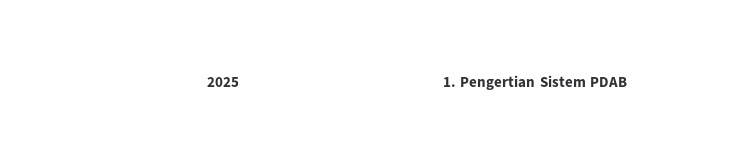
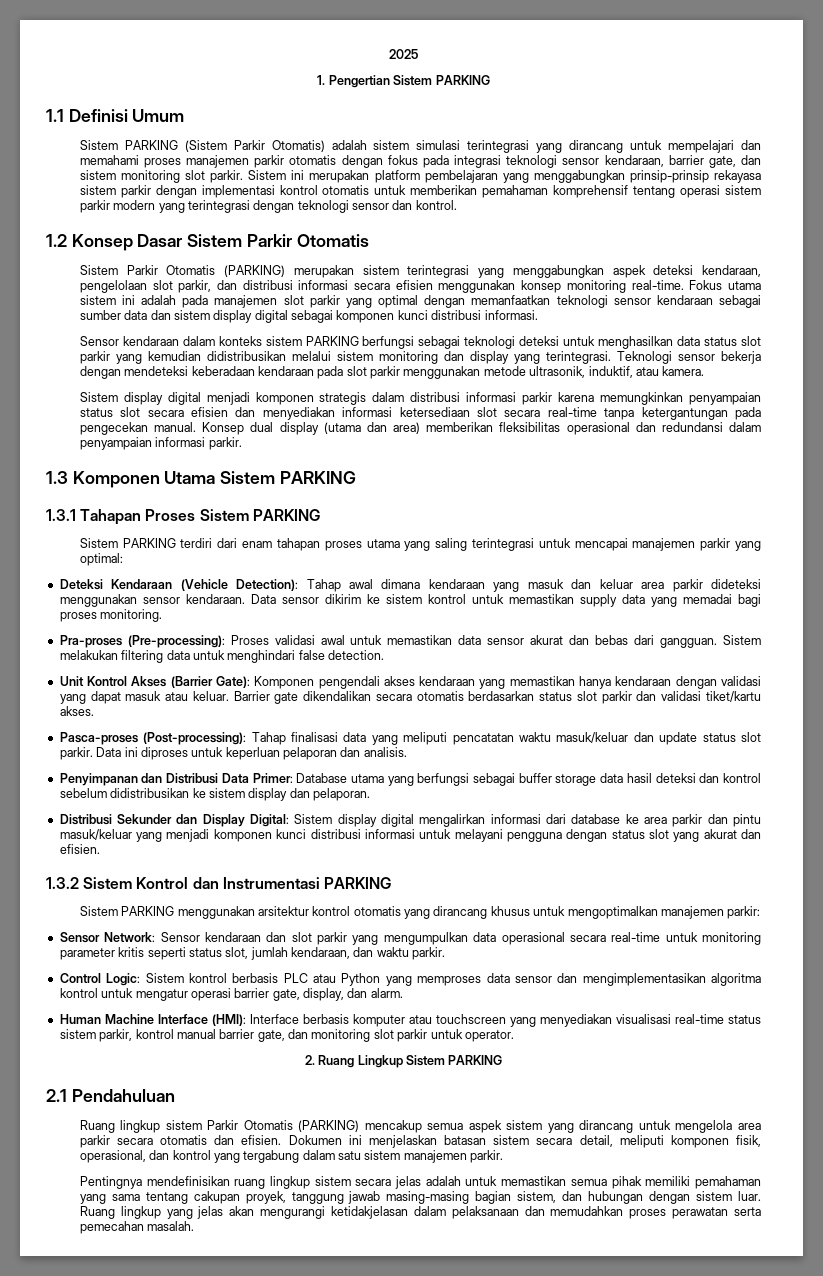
[589,77,627,87] PDAB -> [435,75,490,85] [46,109,185,122] [79,140,762,153] [79,155,761,168] [79,170,761,183] [79,185,761,198] [79,200,457,213] [46,234,369,251] [79,265,761,278] [79,280,761,293] [79,295,761,308] [79,310,538,323] [79,336,761,349] [79,351,761,364] [79,366,705,379] [79,392,761,405] [79,407,762,420] [79,422,761,435] [79,437,242,450] [46,471,356,488] [46,509,320,525] [79,538,761,551] [79,553,123,566] [59,579,761,592] [59,594,761,607] [59,609,163,622] [59,635,761,648] [59,650,384,663] [59,676,762,689] [59,691,761,704] [59,706,94,716] [59,732,761,745] [59,747,407,760] [59,773,761,786] [59,788,370,801] [59,814,761,827] [59,829,762,842] [59,844,100,854] [46,877,391,889] [79,906,761,919] [59,932,761,945] [59,947,446,960] [59,973,761,986] [59,988,403,1001] [59,1014,761,1027] [59,1029,514,1042] [304,1055,503,1068] [46,1089,175,1102] [79,1120,761,1133] [79,1135,761,1148] [79,1150,504,1163] [79,1176,761,1189] [79,1191,761,1204] [79,1206,761,1219] [79,1221,195,1234] PARKING // 1.1 Definisi Umum // Sistem PARKING (Sistem Parkir Otomatis) adalah sistem simulasi terintegrasi yang dirancang untuk mempelajari dan memahami proses manajemen parkir otomatis dengan fokus pada integrasi teknologi sensor kendaraan, barrier gate, dan sistem monitoring slot parkir. Sistem ini merupakan platform pembelajaran yang menggabungkan prinsip-prinsip rekayasa sistem parkir dengan implementasi kontrol otomatis untuk memberikan pemahaman komprehensif tentang operasi sistem parkir modern yang terintegrasi dengan teknologi sensor dan kontrol. // 1.2 Konsep Dasar Sistem Parkir Otomatis // Sistem Parkir Otomatis (PARKING) merupakan sistem terintegrasi yang menggabungkan aspek deteksi kendaraan, pengelolaan slot parkir, dan distribusi informasi secara efisien menggunakan konsep monitoring real-time. Fokus utama sistem ini adalah pada manajemen slot parkir yang optimal dengan memanfaatkan teknologi sensor kendaraan sebagai sumber data dan sistem display digital sebagai komponen kunci distribusi informasi. // Sensor kendaraan dalam konteks sistem PARKING berfungsi sebagai teknologi deteksi untuk menghasilkan data status slot parkir yang kemudian didistribusikan melalui sistem monitoring dan display yang terintegrasi. Teknologi sensor bekerja dengan mendeteksi keberadaan kendaraan pada slot parkir menggunakan metode ultrasonik, induktif, atau kamera. // Sistem display digital menjadi komponen strategis dalam distribusi informasi parkir karena memungkinkan penyampaian status slot secara efisien dan menyediakan informasi ketersediaan slot secara real-time tanpa ketergantungan pada pengecekan manual. Konsep dual display (utama dan area) memberikan fleksibilitas operasional dan redundansi dalam penyampaian informasi parkir. // 1.3 Komponen Utama Sistem PARKING // 1.3.1 Tahapan Proses Sistem PARKING // Sistem PARKING terdiri dari enam tahapan proses utama yang saling terintegrasi untuk mencapai manajemen parkir yang optimal: // Deteksi Kendaraan (Vehicle Detection): Tahap awal dimana kendaraan yang masuk dan keluar area parkir dideteksi menggunakan sensor kendaraan. Data sensor dikirim ke sistem kontrol untuk memastikan supply data yang memadai bagi proses monitoring. // Pra-proses (Pre-processing): Proses validasi awal untuk memastikan data sensor akurat dan bebas dari gangguan. Sistem melakukan filtering data untuk menghindari false detection. // Unit Kontrol Akses (Barrier Gate): Komponen pengendali akses kendaraan yang memastikan hanya kendaraan dengan validasi yang dapat masuk atau keluar. Barrier gate dikendalikan secara otomatis berdasarkan status slot parkir dan validasi tiket/kartu akses. // Pasca-proses (Post-processing): Tahap finalisasi data yang meliputi pencatatan waktu masuk/keluar dan update status slot parkir. Data ini diproses untuk keperluan pelaporan dan analisis. // Penyimpanan dan Distribusi Data Primer: Database utama yang berfungsi sebagai buffer storage data hasil deteksi dan kontrol sebelum didistribusikan ke sistem display dan pelaporan. // Distribusi Sekunder dan Display Digital: Sistem display digital mengalirkan informasi dari database ke area parkir dan pintu masuk/keluar yang menjadi komponen kunci distribusi informasi untuk melayani pengguna dengan status slot yang akurat dan efisien. // 1.3.2 Sistem Kontrol dan Instrumentasi PARKING // Sistem PARKING menggunakan arsitektur kontrol otomatis yang dirancang khusus untuk mengoptimalkan manajemen parkir: // Sensor Network: Sensor kendaraan dan slot parkir yang mengumpulkan data operasional secara real-time untuk monitoring parameter kritis seperti status slot, jumlah kendaraan, dan waktu parkir. // Control Logic: Sistem kontrol berbasis PLC atau Python yang memproses data sensor dan mengimplementasikan algoritma kontrol untuk mengatur operasi barrier gate, display, dan alarm. // Human Machine Interface (HMI): Interface berbasis komputer atau touchscreen yang menyediakan visualisasi real-time status sistem parkir, kontrol manual barrier gate, dan monitoring slot parkir untuk operator. // 2. Ruang Lingkup Sistem PARKING // 2.1 Pendahuluan // Ruang lingkup sistem Parkir Otomatis (PARKING) mencakup semua aspek sistem yang dirancang untuk mengelola area parkir secara otomatis dan efisien. Dokumen ini menjelaskan batasan sistem secara detail, meliputi komponen fisik, operasional, dan kontrol yang tergabung dalam satu sistem manajemen parkir. // Pentingnya mendefinisikan ruang lingkup sistem secara jelas adalah untuk memastikan semua pihak memiliki pemahaman yang sama tentang cakupan proyek, tanggung jawab masing-masing bagian sistem, dan hubungan dengan sistem luar. Ruang lingkup yang jelas akan mengurangi ketidakjelasan dalam pelaksanaan dan memudahkan proses perawatan serta pemecahan masalah.

